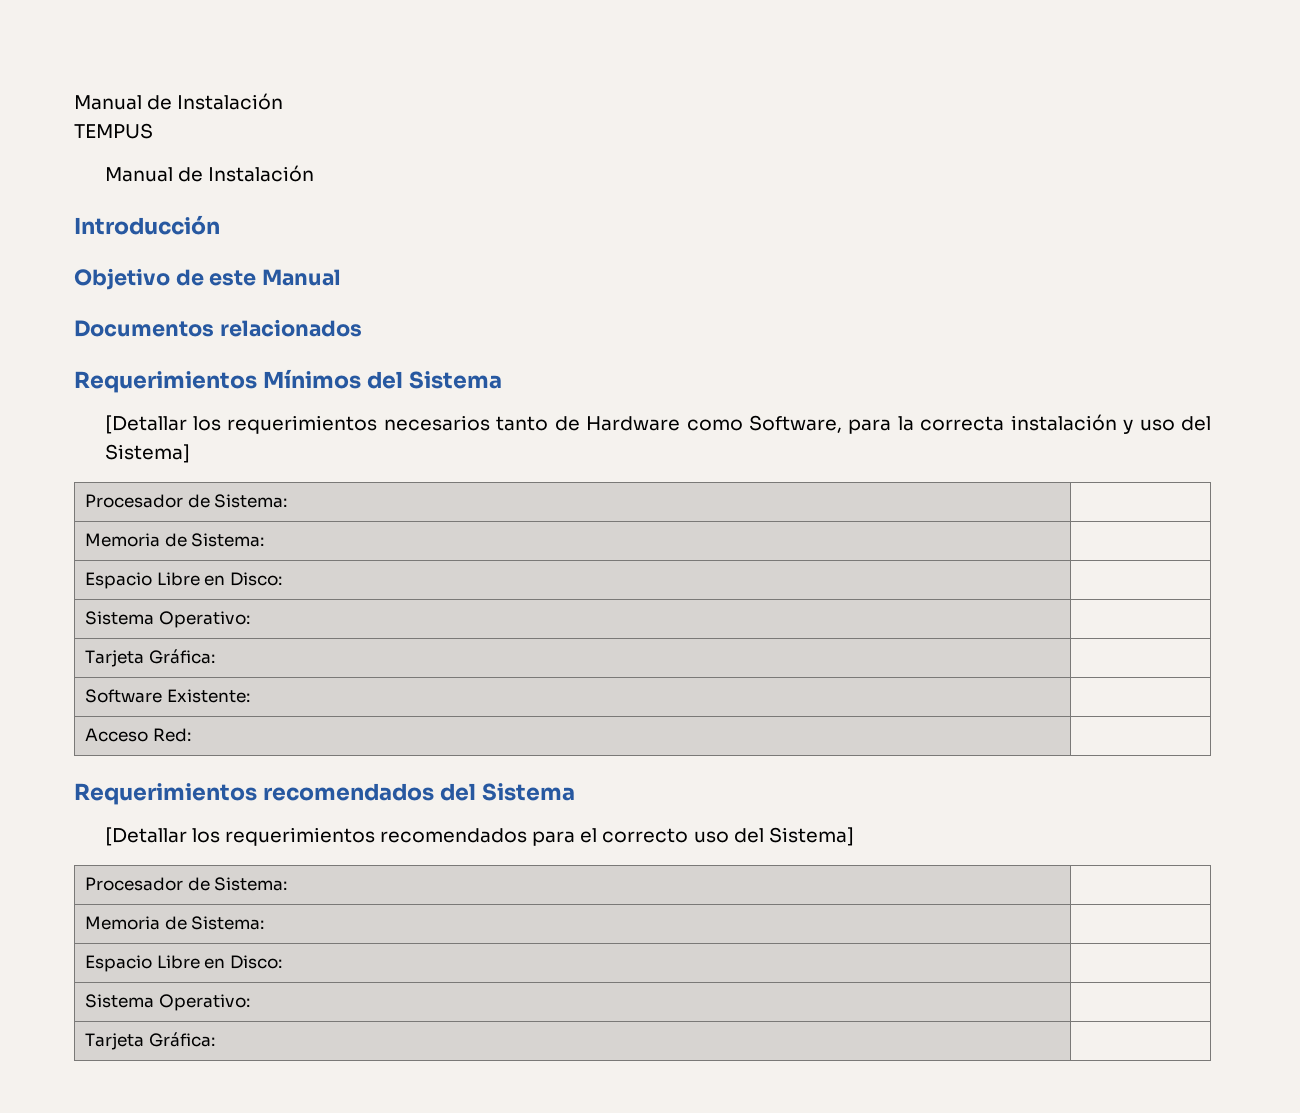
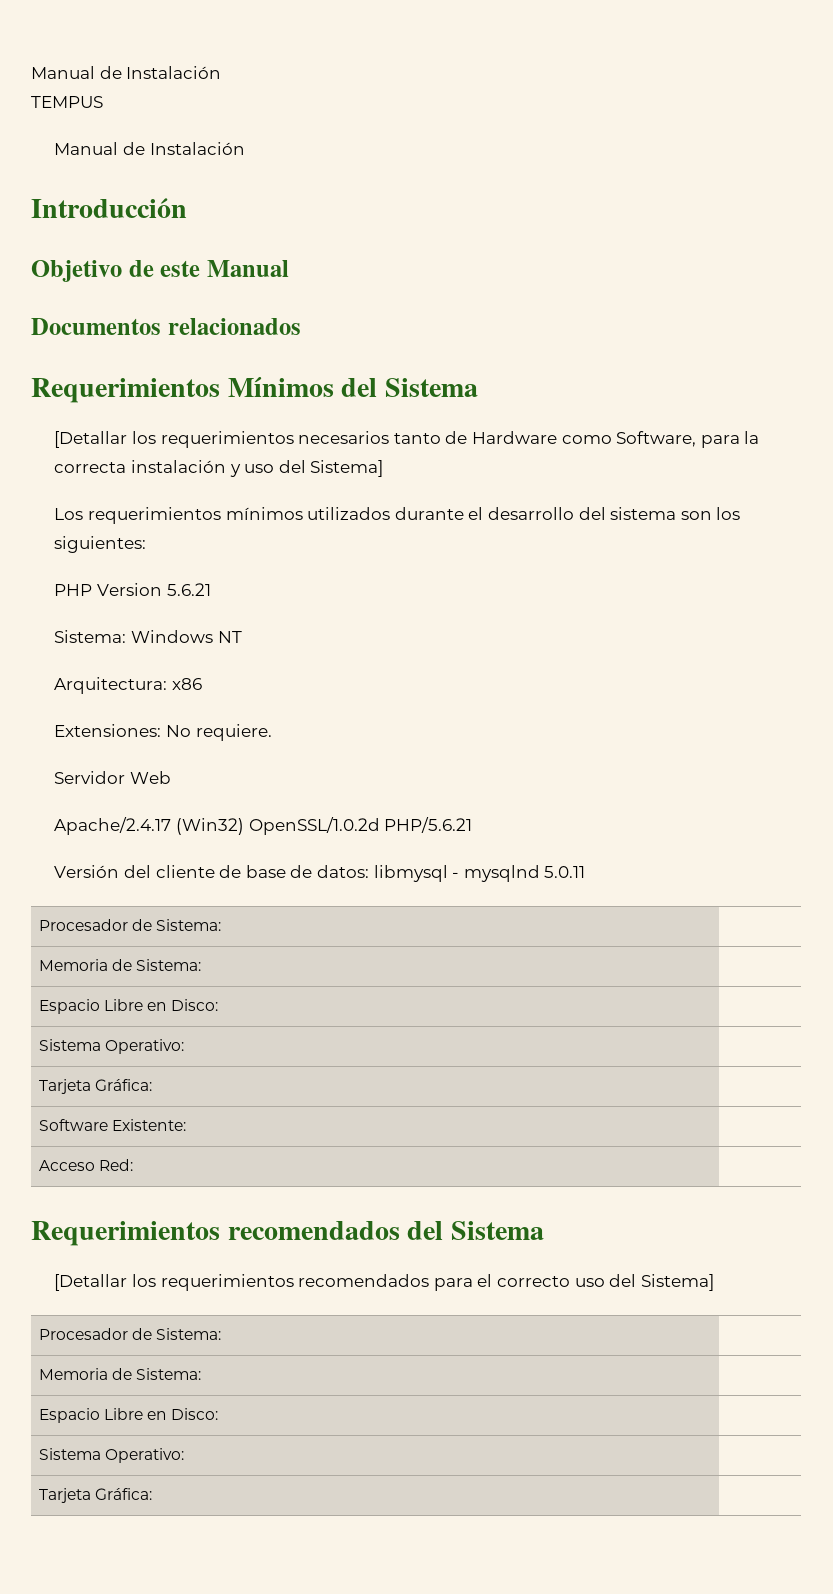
(190, 453) none -> [54,507,741,524] [54,536,147,553] [54,583,211,596] [54,630,242,643] [54,677,202,694] [54,724,272,741] [54,771,171,784] [54,817,473,835] [54,865,586,882] // Los requerimientos mínimos utilizados durante el desarrollo del sistema son los siguientes: // PHP Version 5.6.21 // Sistema: Windows NT // Arquitectura: x86 // Extensiones: No requiere. // Servidor Web // Apache/2.4.17 (Win32) OpenSSL/1.0.2d PHP/5.6.21 // Versión del cliente de base de datos: libmysql - mysqlnd 5.0.11

